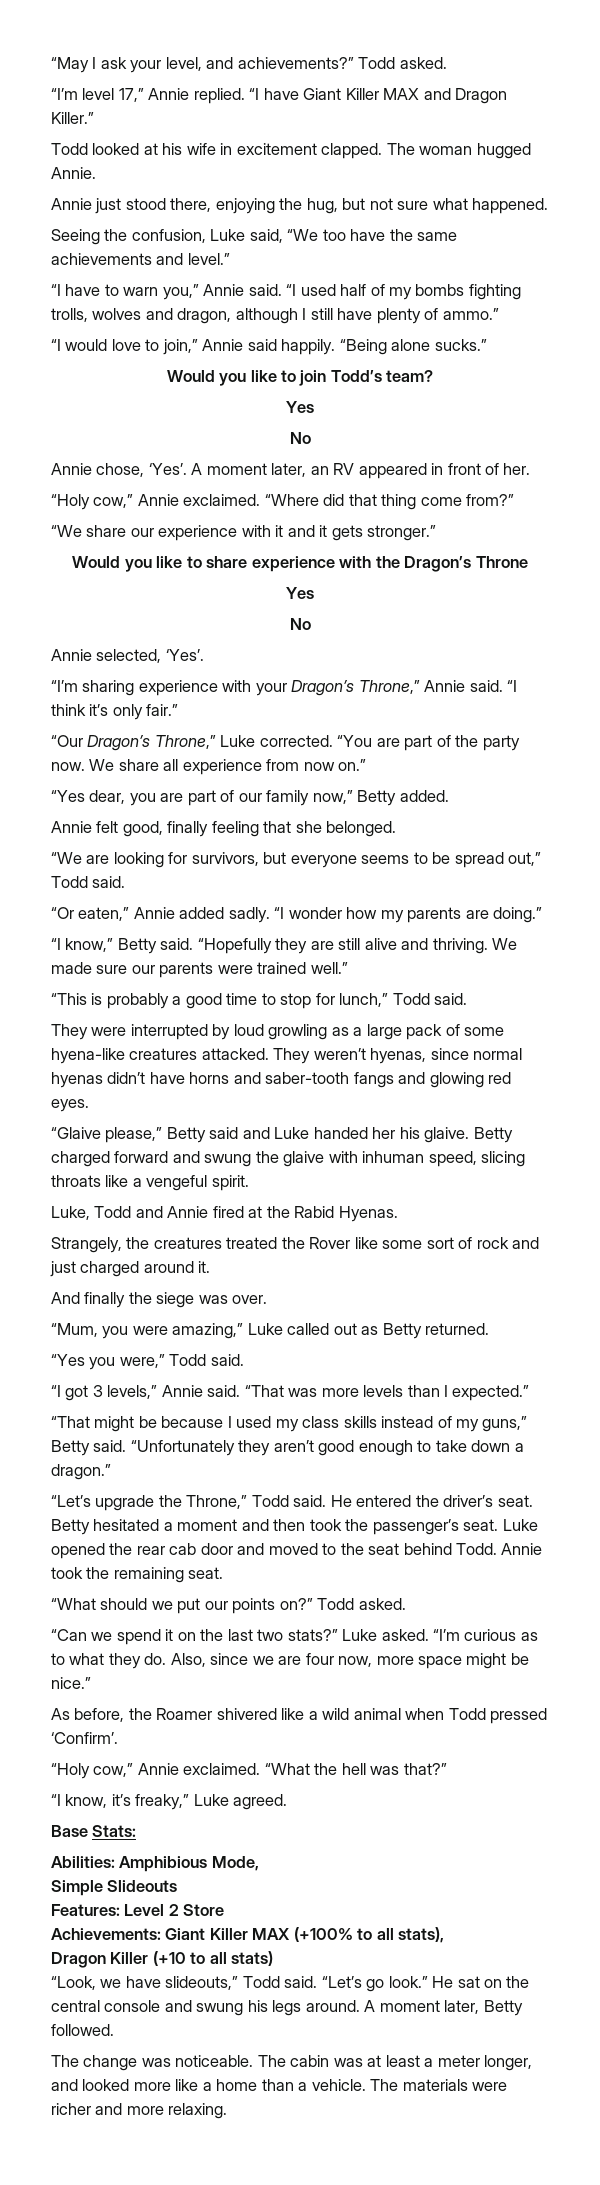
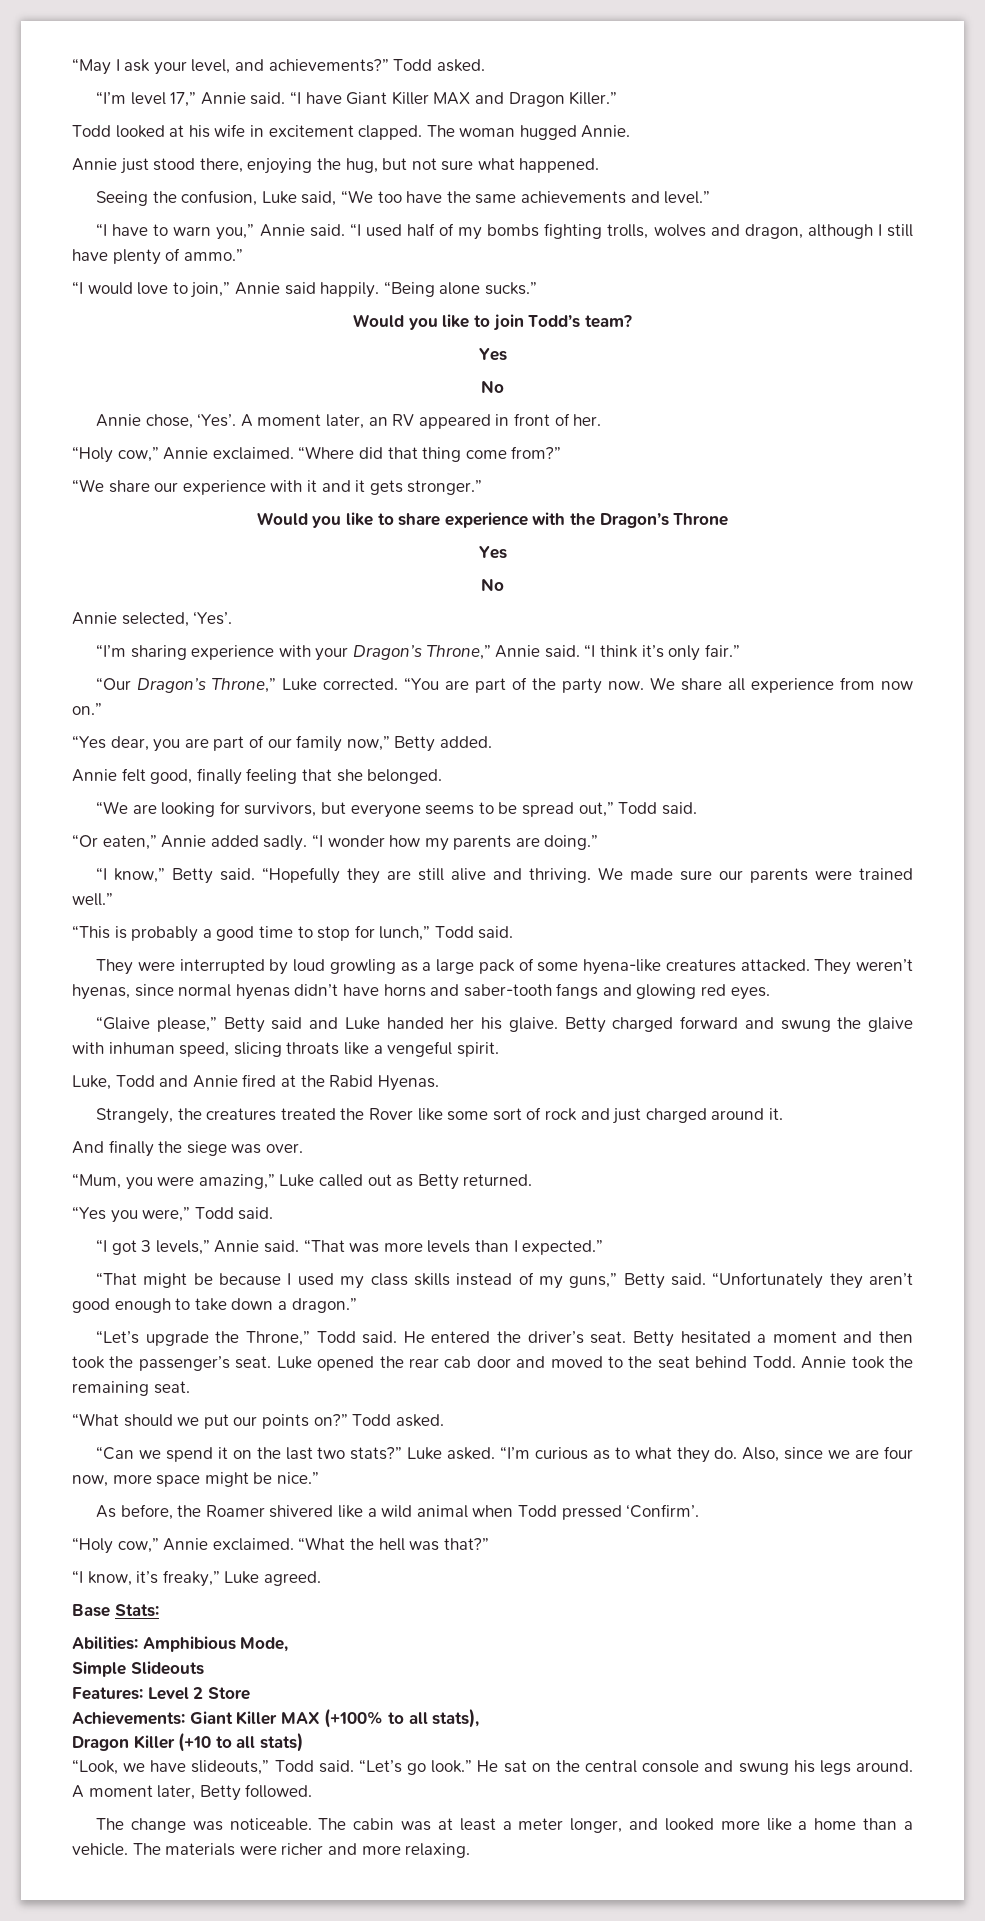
[193,88,245,104] replied. -> [250,92,286,105] said.

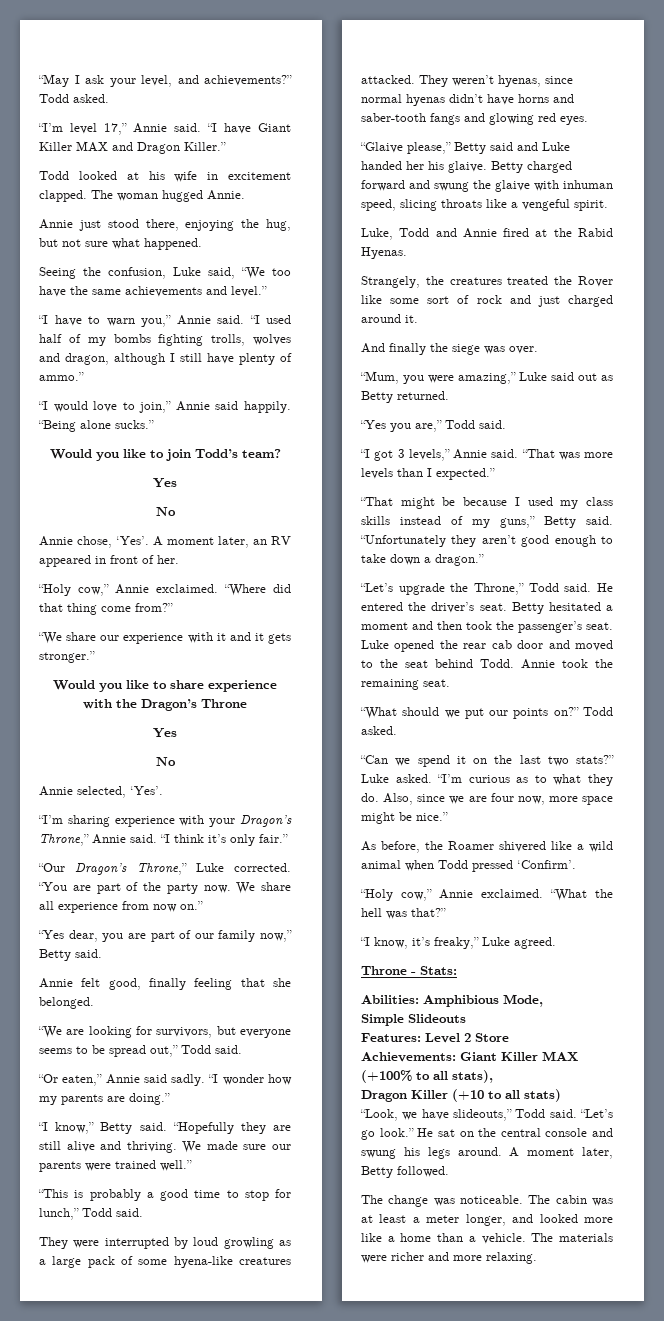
[439,736,492,748] added. -> [75,949,102,958] said.
[210,835,259,847] added -> [143,1074,167,1083] said
[318,1174,363,1187] called -> [551,372,574,381] said
[142,1207,191,1222] were,” -> [415,420,442,432] are,”
[72,1604,110,1617] Base -> [361,966,416,975] Throne -

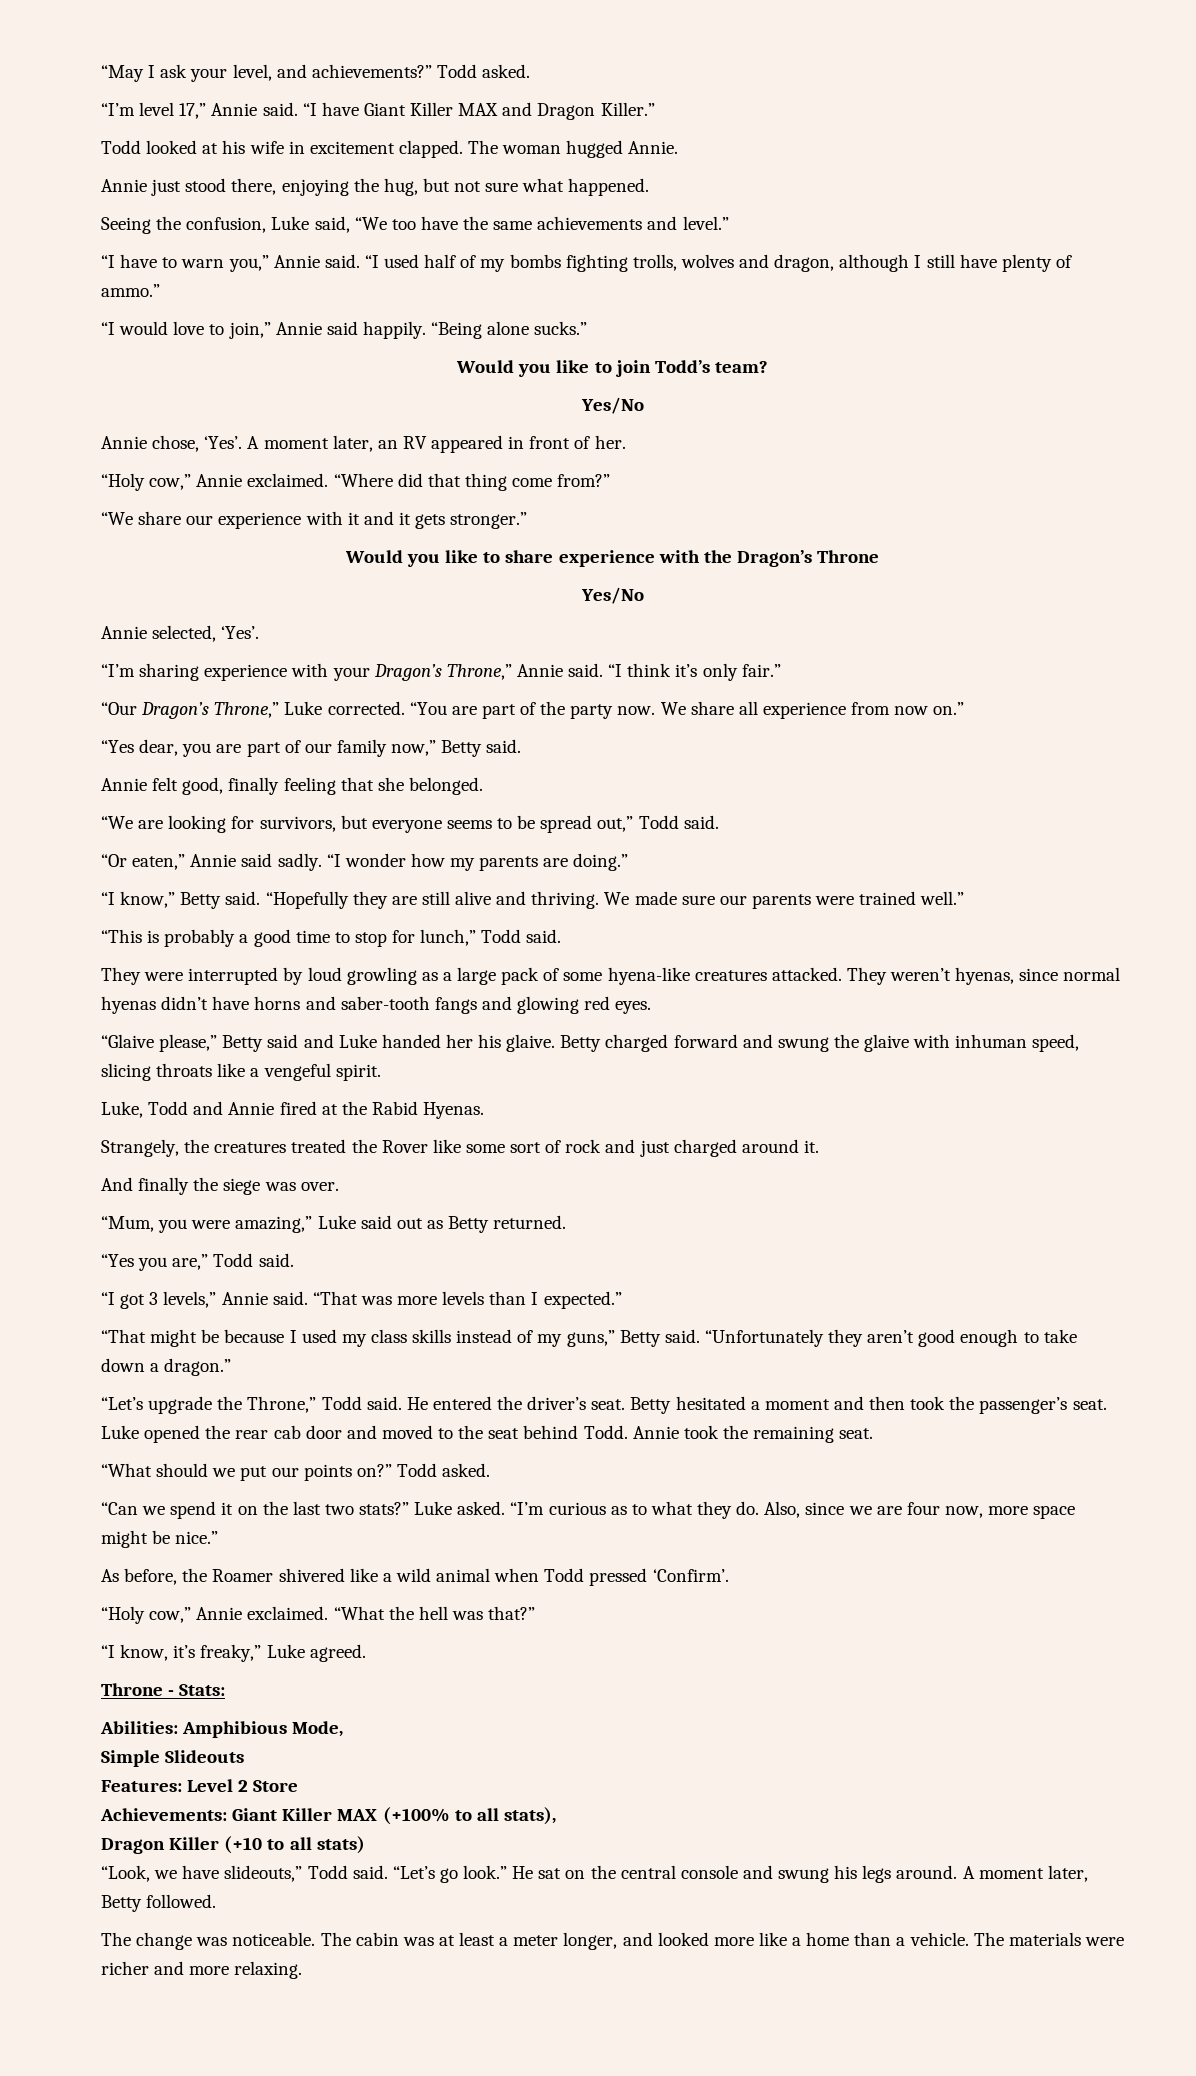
[153,478,177,488] [155,507,176,516] Yes // No -> [580,397,644,414] Yes/No
[153,728,177,738] [155,757,176,766] Yes // No -> [580,587,644,604] Yes/No

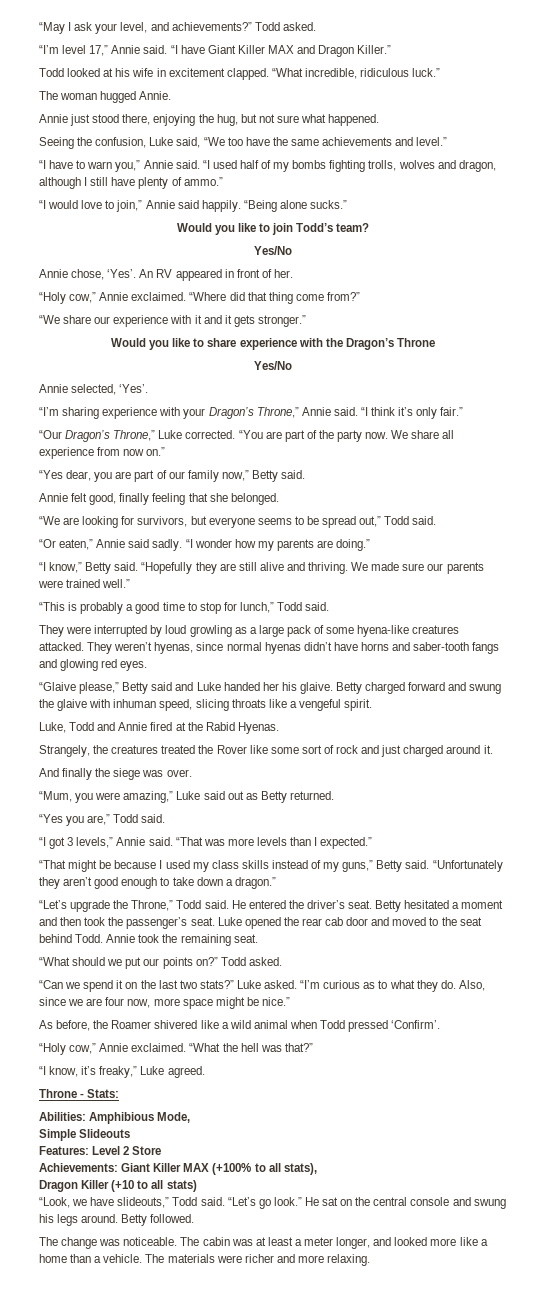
(463, 149) none -> [271,68,441,79] “What incredible, ridiculous luck.” //
[247,435,398,452] A moment later, an -> [139,269,154,278] An
[962,1865,1088,1882] A moment later, -> (119, 1218) none

